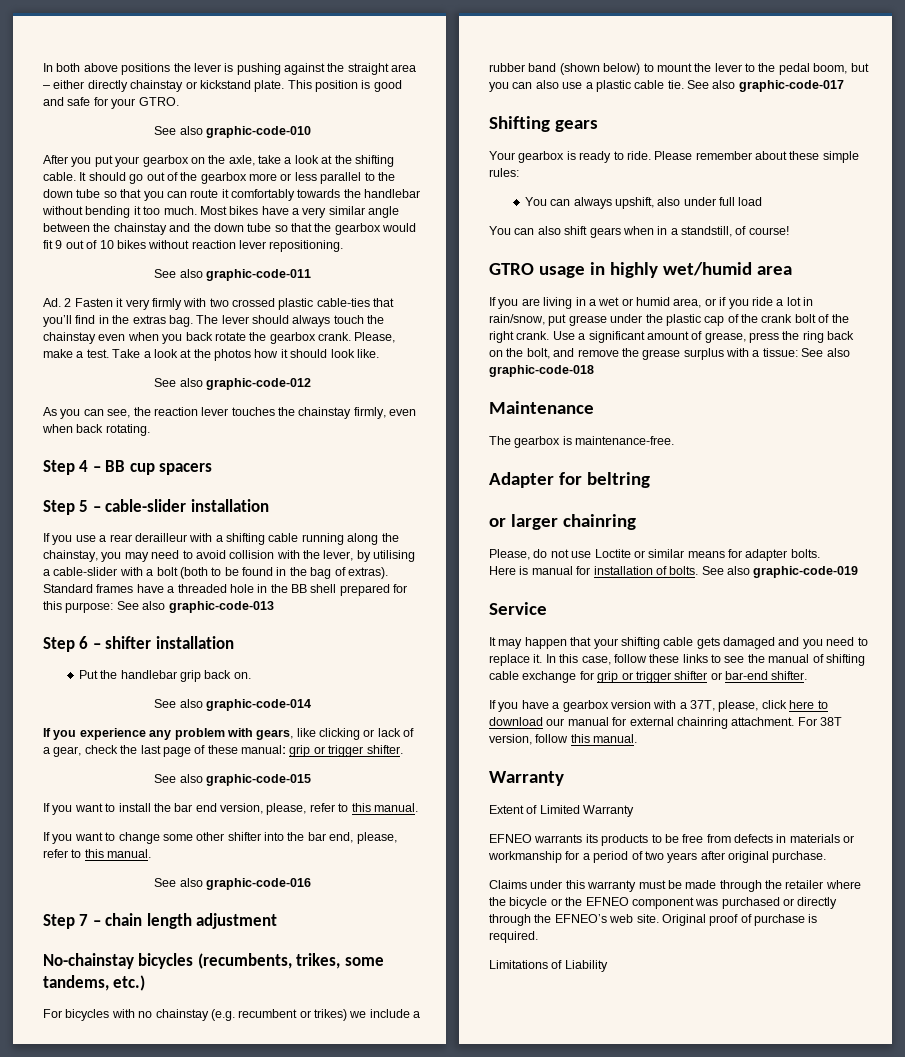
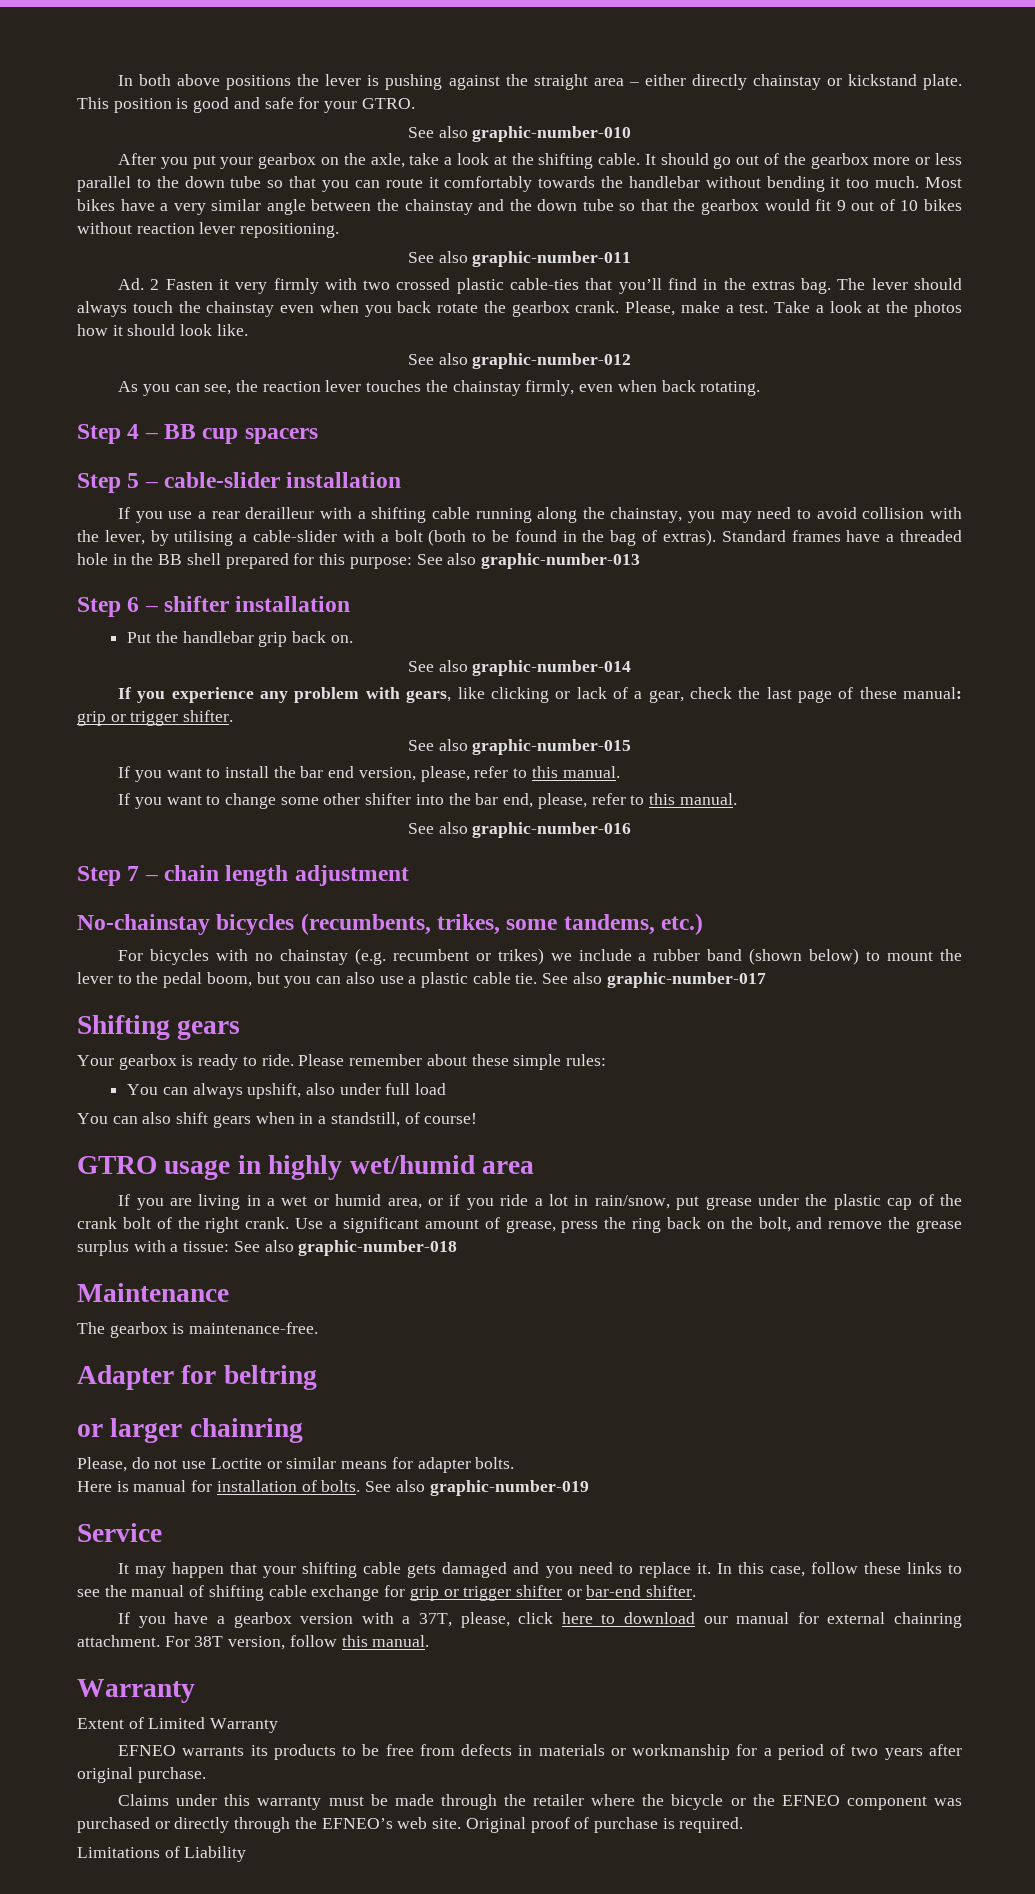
[205,126,311,138] graphic-code-010 -> [472,126,632,142] graphic-number-010
[205,269,311,281] graphic-code-011 -> [472,251,632,267] graphic-number-011
[205,378,311,390] graphic-code-012 -> [472,353,632,369] graphic-number-012
[168,601,274,613] graphic-code-013 -> [480,553,640,569] graphic-number-013
[205,699,311,711] graphic-code-014 -> [472,660,632,676] graphic-number-014
[205,774,311,786] graphic-code-015 -> [472,739,632,755] graphic-number-015
[205,878,311,890] graphic-code-016 -> [472,822,632,838] graphic-number-016
[738,80,844,92] graphic-code-017 -> [606,972,766,988] graphic-number-017
[489,365,594,377] graphic-code-018 -> [298,1240,458,1256] graphic-number-018
[753,566,859,578] graphic-code-019 -> [429,1480,589,1496] graphic-number-019

